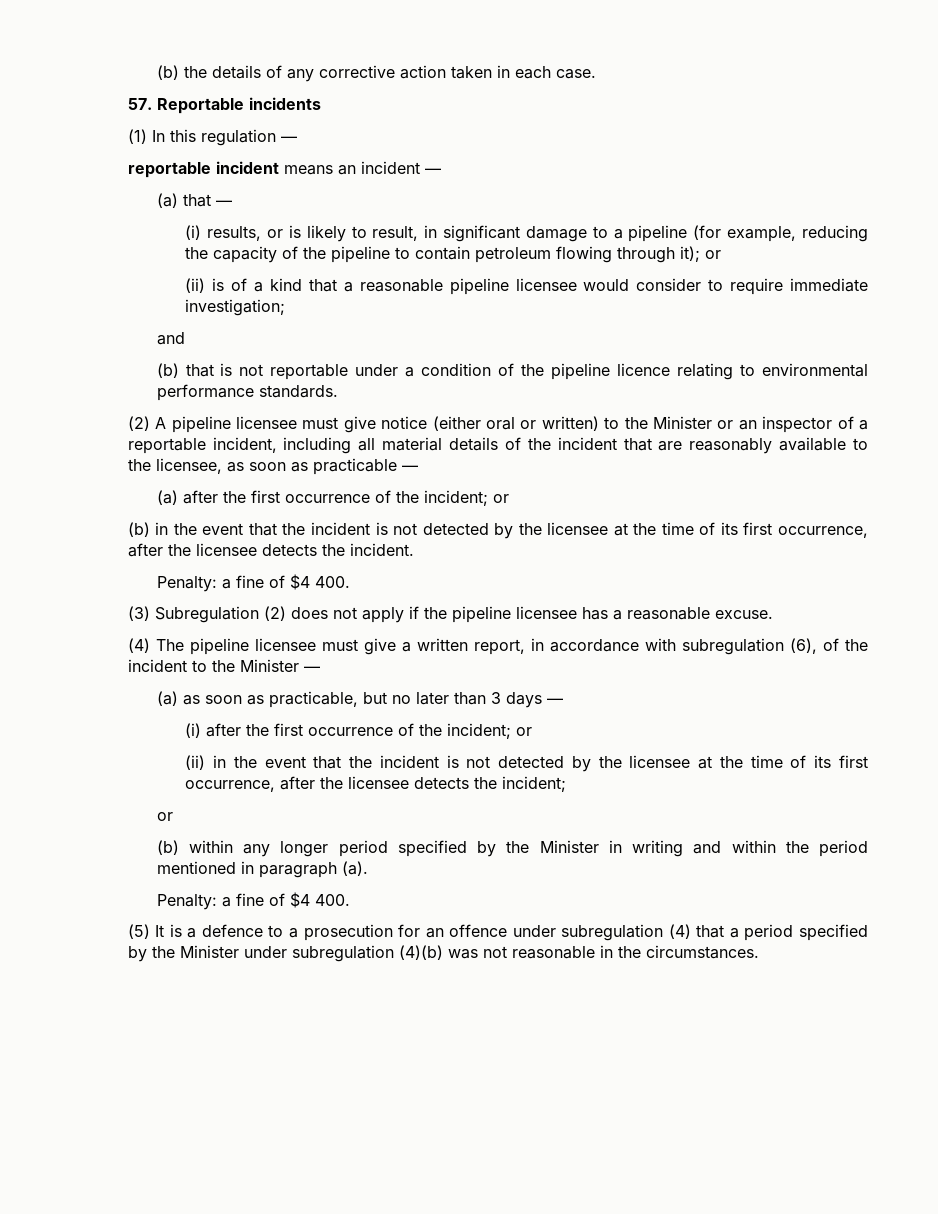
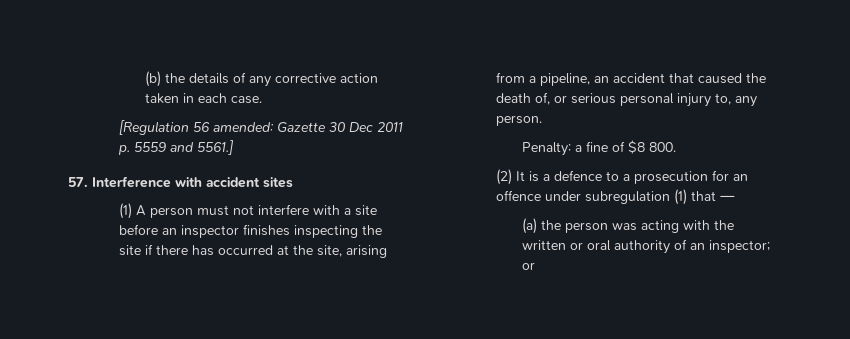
[127,97,321,114] [127,129,297,146] [127,161,441,178] [156,193,232,208] [185,225,869,242] [185,246,722,263] [185,278,868,295] [185,299,286,316] [156,332,185,345] [156,363,868,380] [156,384,338,401] [127,416,868,433] [127,437,869,454] [127,458,418,475] [156,490,509,506] [127,522,869,539] [127,543,414,557] [156,574,350,592] [127,606,773,623] [127,638,869,655] [127,659,320,672] [156,691,563,708] [185,723,533,739] [185,755,869,772] [185,776,567,792] [156,812,173,821] [156,840,868,857] [156,861,368,878] [156,892,350,910] [127,924,150,939] 57. Reportable incidents // (1) In this regulation — // reportable incident means an incident — // (a) that — // (i) results, or is likely to result, in significant damage to a pipeline (for example, reducing the capacity of the pipeline to contain petroleum flowing through it); or // (ii) is of a kind that a reasonable pipeline licensee would consider to require immediate investigation; // and // (b) that is not reportable under a condition of the pipeline licence relating to environmental performance standards. // (2) A pipeline licensee must give notice (either oral or written) to the Minister or an inspector of a reportable incident, including all material details of the incident that are reasonably available to the licensee, as soon as practicable — // (a) after the first occurrence of the incident; or // (b) in the event that the incident is not detected by the licensee at the time of its first occurrence, after the licensee detects the incident. // Penalty: a fine of $4 400. // (3) Subregulation (2) does not apply if the pipeline licensee has a reasonable excuse. // (4) The pipeline licensee must give a written report, in accordance with subregulation (6), of the incident to the Minister — // (a) as soon as practicable, but no later than 3 days — // (i) after the first occurrence of the incident; or // (ii) in the event that the incident is not detected by the licensee at the time of its first occurrence, after the licensee detects the incident; // or // (b) within any longer period specified by the Minister in writing and within the period mentioned in paragraph (a). // Penalty: a fine of $4 400. // (5) -> [119,120,404,135] [118,140,235,155] [68,176,293,188] [119,203,378,219] [119,224,383,238] [119,244,388,258] [496,72,767,86] [496,92,758,107] [496,115,543,126] [522,140,677,156] [496,169,513,185] [Regulation 56 amended: Gazette 30 Dec 2011 p. 5559 and 5561.] // 57. Interference with accident sites // (1) A person must not interfere with a site before an inspector finishes inspecting the site if there has occurred at the site, arising from a pipeline, an accident that caused the death of, or serious personal injury to, any person. // Penalty: a fine of $8 800. // (2)
[668,924,869,941] [127,945,759,962] (4) that a period specified by the Minister under subregulation (4)(b) was not reasonable in the circumstances. -> [674,189,736,205] [522,218,735,234] [522,239,771,254] [522,262,536,270] (1) that — // (a) the person was acting with the written or oral authority of an inspector; or

